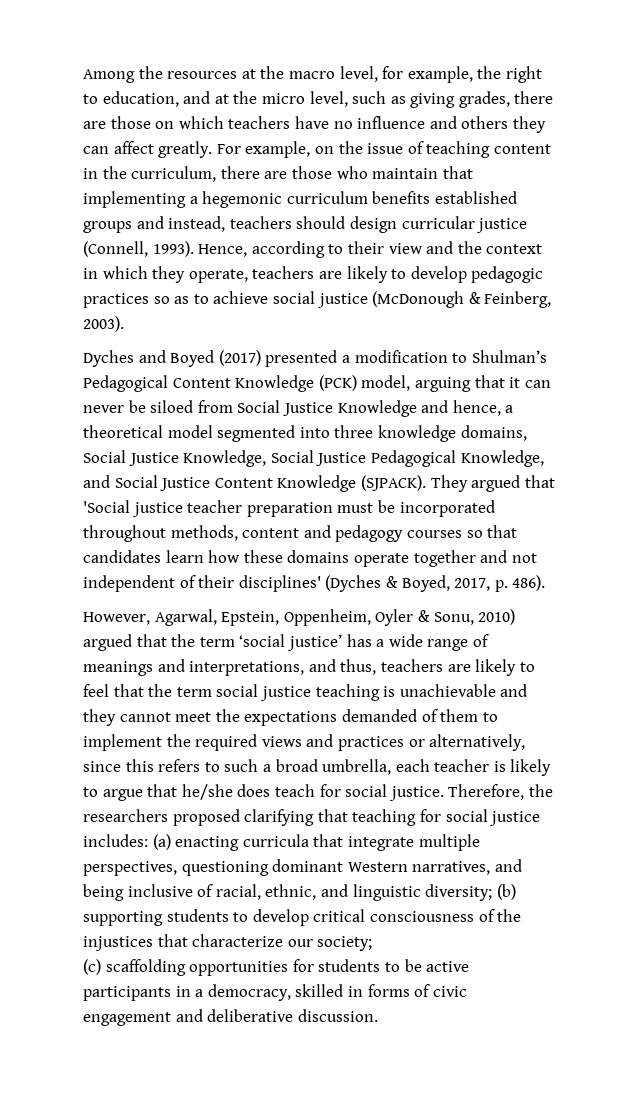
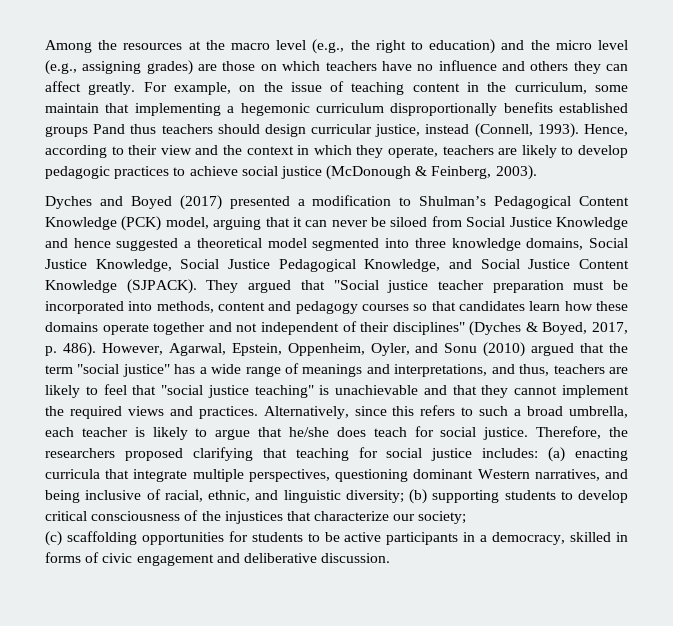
[339,66,542,83] [83,91,554,108] level, for example, the right to education, and at the micro level, such as giving grades, there -> [276,39,628,54] [45,60,193,75] level (e.g., the right to education) and the micro level (e.g., assigning grades)
[220,166,368,179] there are those who -> [595,85,629,92] some
(368, 197) none -> [390,103,498,116] disproportionally
[136,216,226,232] and instead, -> [93,124,157,134] Pand thus
[476,218,528,233] justice -> [375,124,470,137] justice, instead
[153,296,190,304] so as -> (170, 172) none
[452,400,501,416] hence, -> [73,238,179,251] hence suggested
[83,500,130,513] 'Social -> [333,280,379,290] "Social
[83,525,166,542] throughout -> [128,301,153,311] into
[238,575,321,592] disciplines' -> [392,322,465,335] disciplines"
(546, 583) // -> (96, 349) none
[375,609,516,626] Oyler & Sonu, 2010) -> [370,342,526,357] Oyler, and Sonu (2010)
[239,634,342,651] ‘social justice’ -> [77,364,170,377] "social justice"
[148,684,380,701] the term social justice teaching -> [161,385,314,398] "social justice teaching"
(528, 690) none -> [452,385,477,395] that
[175,709,498,726] meet the expectations demanded of them to -> (558, 390) none
[337,734,526,751] practices or alternatively, -> [198,406,349,419] practices. Alternatively,

